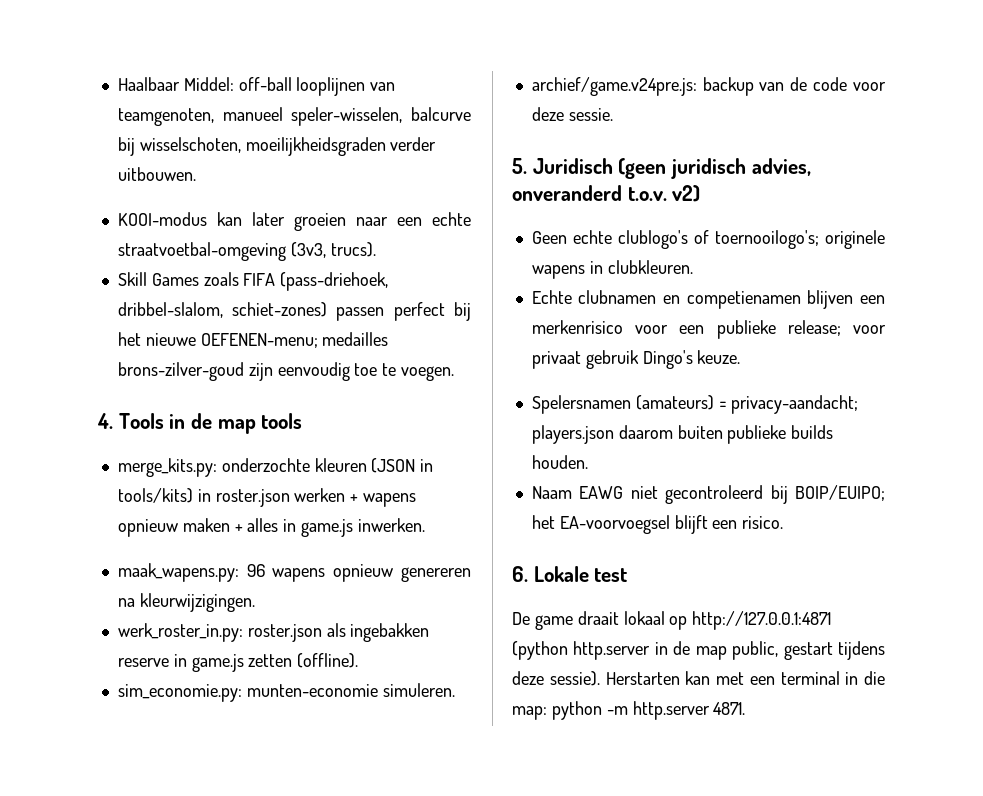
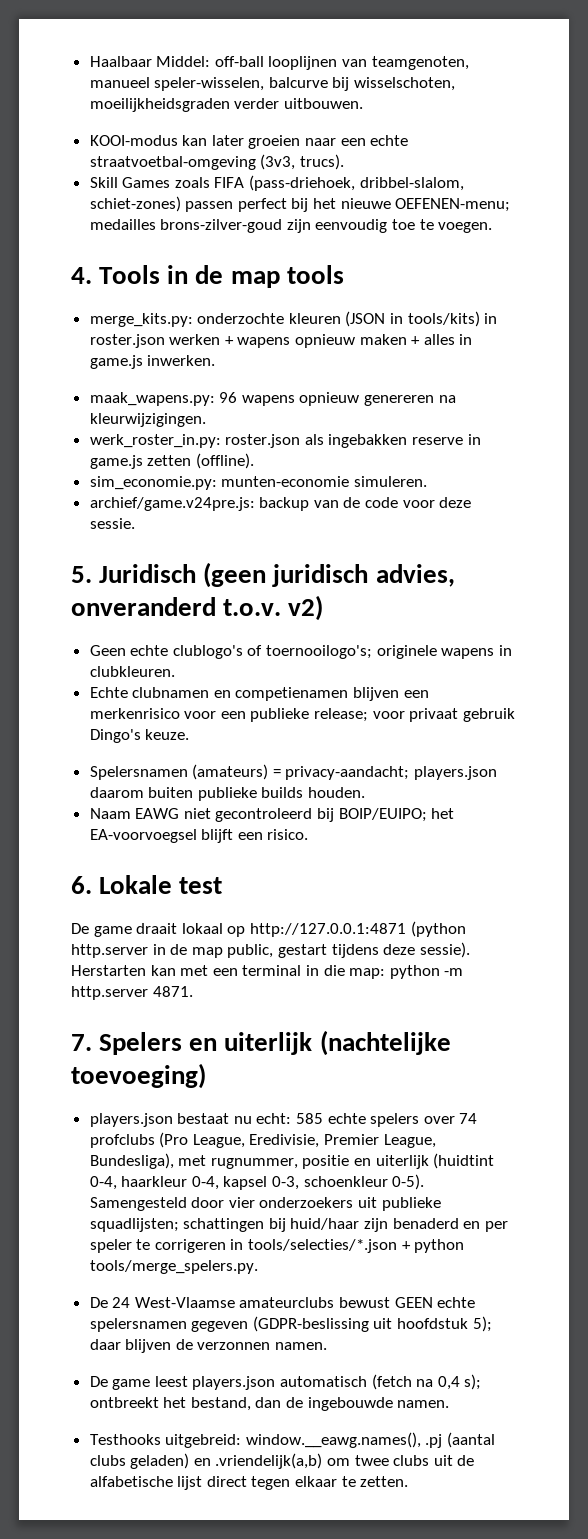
(746, 708) none -> [71,1030,451,1056] [71,1063,206,1089] [89,1113,478,1127] [89,1132,436,1148] [89,1153,495,1169] [89,1174,425,1190] [89,1197,441,1211] [89,1218,508,1232] [89,1239,465,1253] [89,1260,258,1274] [89,1297,476,1308] [89,1316,492,1332] [89,1339,328,1353] [89,1374,482,1390] [89,1397,450,1411] [89,1432,496,1448] [89,1453,475,1469] [89,1476,409,1490] // 7. Spelers en uiterlijk (nachtelijke toevoeging) // players.json bestaat nu echt: 585 echte spelers over 74 profclubs (Pro League, Eredivisie, Premier League, Bundesliga), met rugnummer, positie en uiterlijk (huidtint 0-4, haarkleur 0-4, kapsel 0-3, schoenkleur 0-5). Samengesteld door vier onderzoekers uit publieke squadlijsten; schattingen bij huid/haar zijn benaderd en per speler te corrigeren in tools/selecties/*.json + python tools/merge_spelers.py. // De 24 West-Vlaamse amateurclubs bewust GEEN echte spelersnamen gegeven (GDPR-beslissing uit hoofdstuk 5); daar blijven de verzonnen namen. // De game leest players.json automatisch (fetch na 0,4 s); ontbreekt het bestand, dan de ingebouwde namen. // Testhooks uitgebreid: window.__eawg.names(), .pj (aantal clubs geladen) en .vriendelijk(a,b) om twee clubs uit de alfabetische lijst direct tegen elkaar te zetten.

